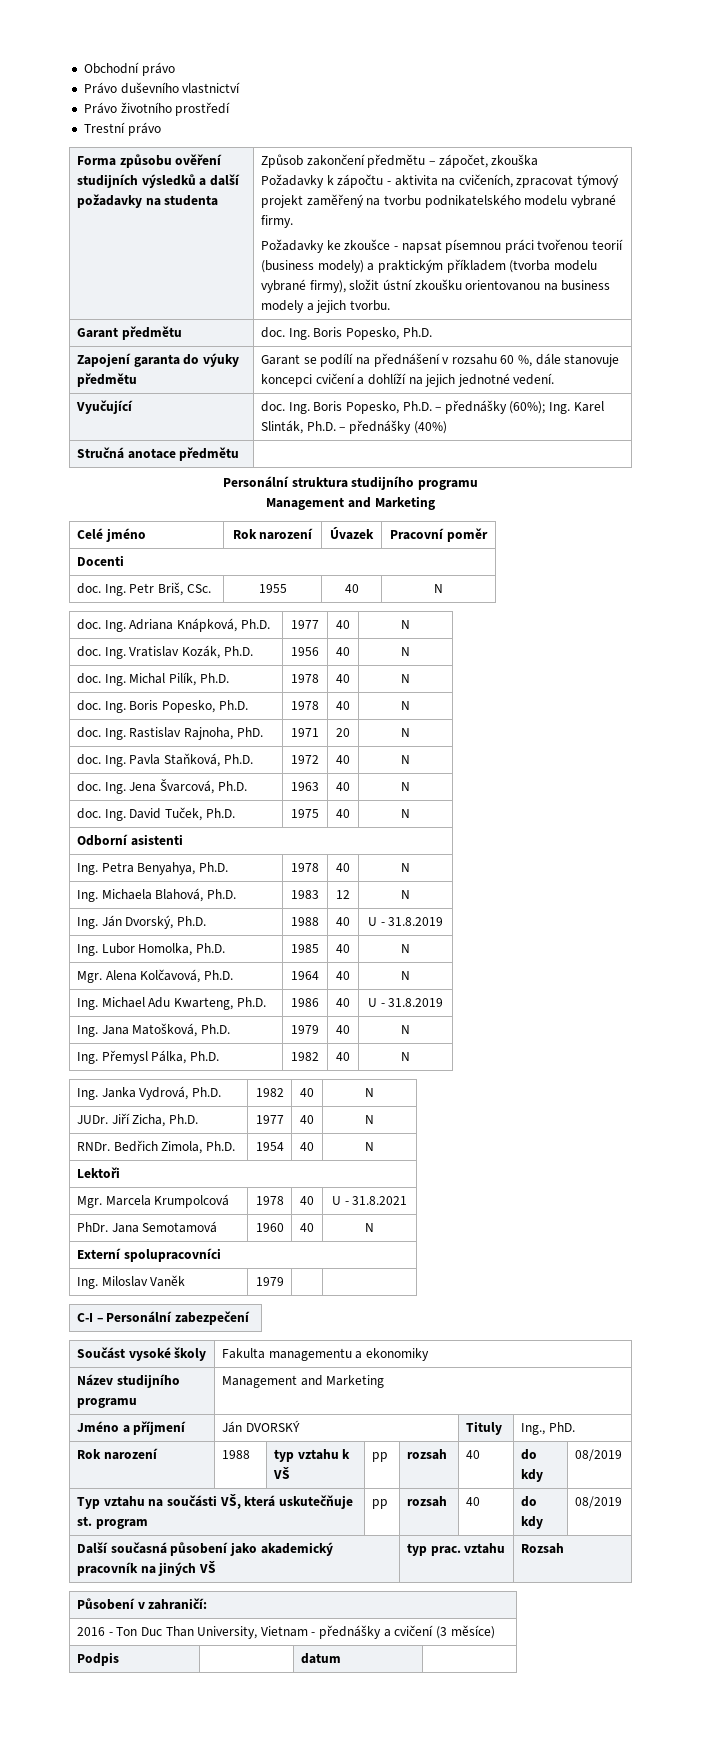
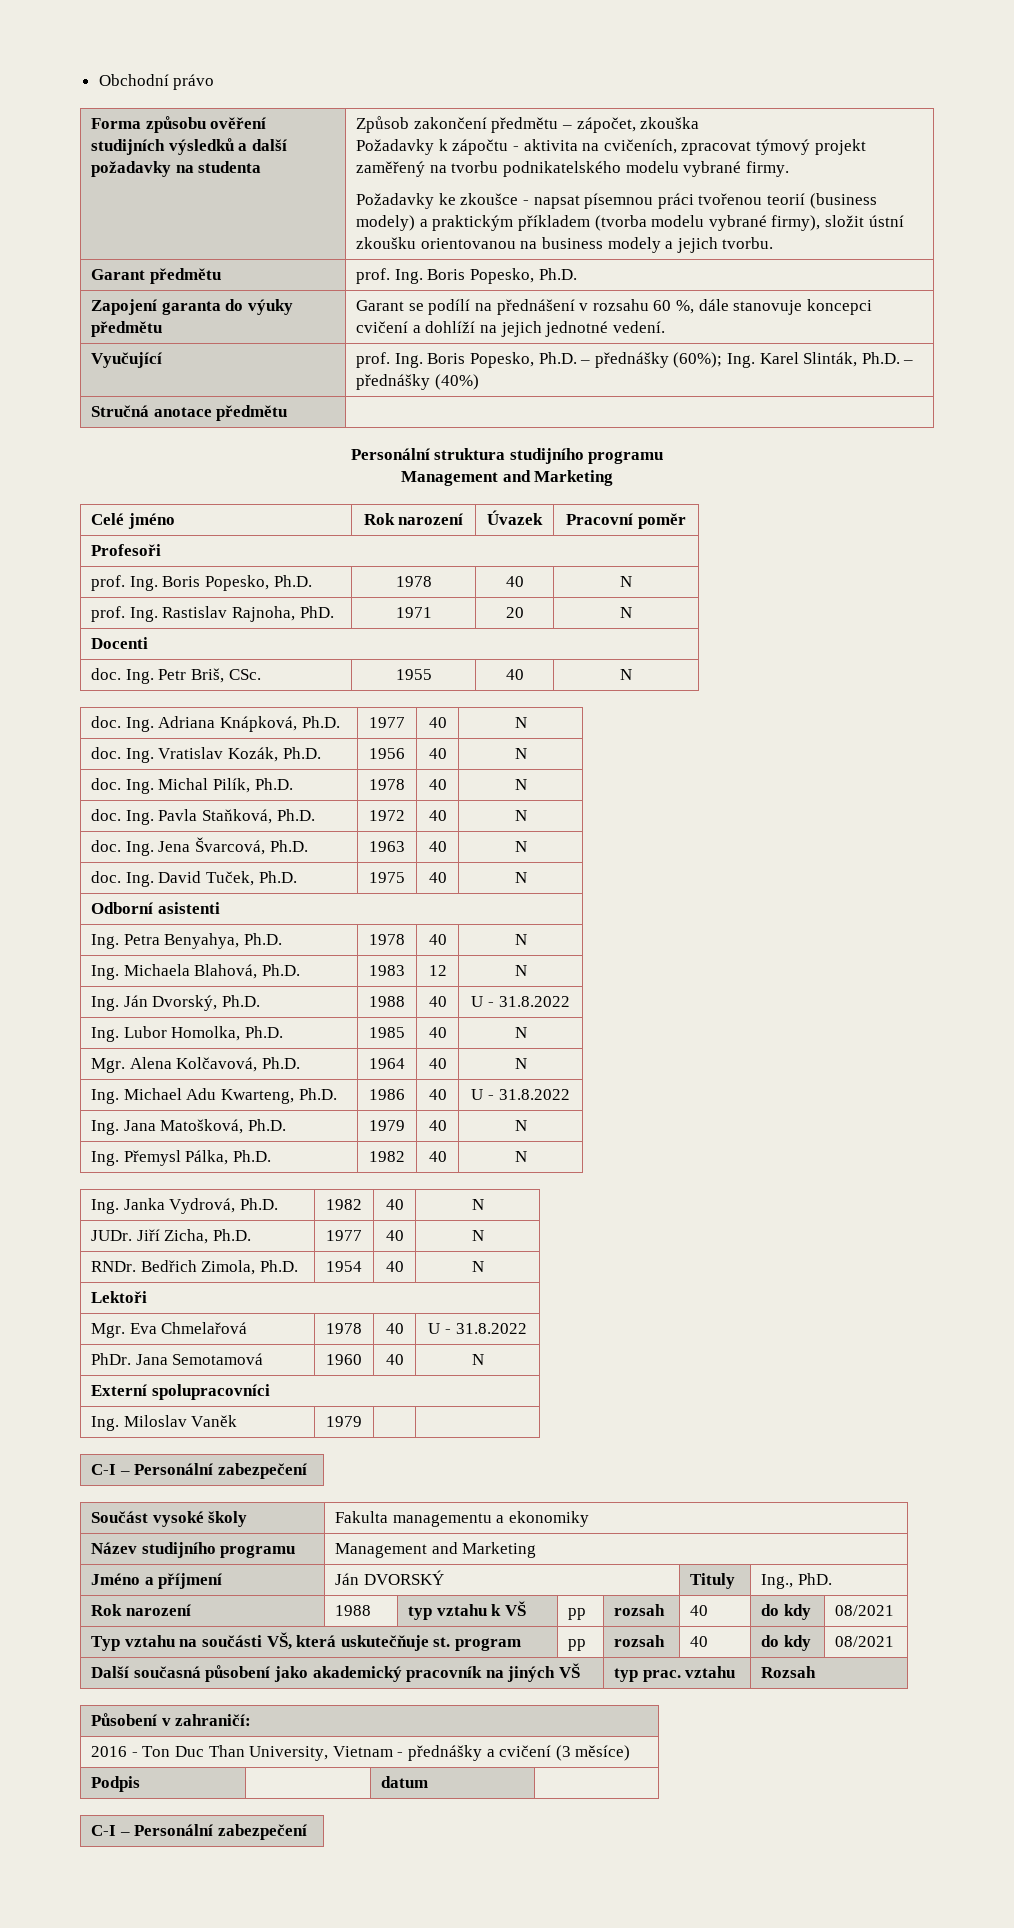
[83,82,241,94] [83,102,231,116] [83,122,161,136] // Právo duševního vlastnictví // Právo životního prostředí // Trestní právo -> (215, 82) none
[260,327,285,338] doc. -> [356,268,391,284] prof.
[260,401,285,412] doc. -> [356,352,391,368] prof.
(488, 535) none -> [91,544,162,556] [91,575,312,591] [395,576,432,587] [505,576,524,587] [620,576,632,587] [91,606,334,622] [395,607,432,618] [505,607,524,618] [620,607,632,618] // Profesoři // prof. Ing. Boris Popesko, Ph.D. | 1978 | 40 | N // prof. Ing. Rastislav Rajnoha, PhD. | 1971 | 20 | N
[76,700,248,713] [291,701,319,710] [336,701,350,710] [401,701,410,710] [76,727,263,740] [291,728,319,737] [336,728,350,737] [401,728,410,737] // doc. Ing. Boris Popesko, Ph.D. | 1978 | 40 | N // doc. Ing. Rastislav Rajnoha, PhD. | 1971 | 20 | N -> (527, 784) none
[388,917,444,926] 31.8.2019 -> [498,996,570,1007] 31.8.2022
[388,998,444,1007] 31.8.2019 -> [498,1089,570,1100] 31.8.2022
[105,1194,230,1208] Marcela Krumpolcová -> [129,1322,248,1334] Eva Chmelařová
[352,1196,408,1205] 31.8.2021 -> [455,1323,527,1334] 31.8.2022
[574,1449,622,1461] 08/2019 -> [835,1605,895,1616] 08/2021
[574,1496,622,1508] 08/2019 -> [835,1636,895,1647] 08/2021
(341, 1658) none -> [91,1824,307,1840] // C-I – Personální zabezpečení

